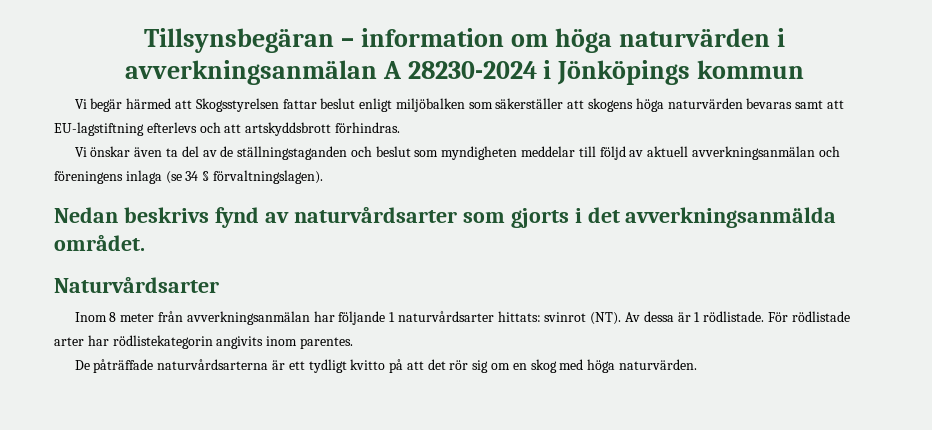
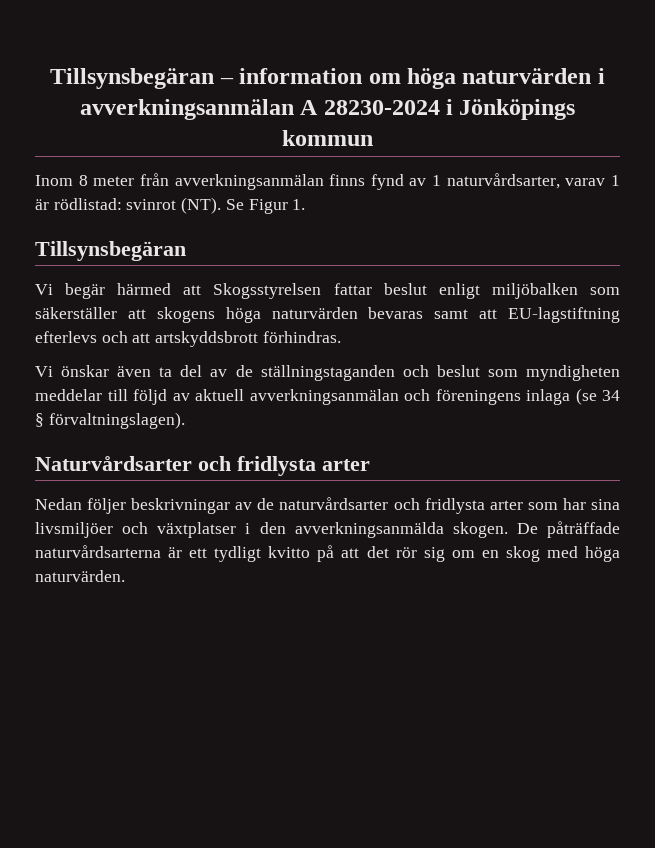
(805, 69) none -> [35,173,620,190] [35,197,306,214] [35,241,186,261] // Inom 8 meter från avverkningsanmälan finns fynd av 1 naturvårdsarter, varav 1 är rödlistad: svinrot (NT). Se Figur 1. // Tillsynsbegäran
[54,206,837,228] [54,234,145,251] [54,276,219,293] [74,311,850,325] [54,335,353,349] Nedan beskrivs fynd av naturvårdsarter som gjorts i det avverkningsanmälda området. // Naturvårdsarter // Inom 8 meter från avverkningsanmälan har följande 1 naturvårdsarter hittats: svinrot (NT). Av dessa är 1 rödlistade. För rödlistade arter har rödlistekategorin angivits inom parentes. // -> [35,456,370,476] [35,497,620,514] [35,522,508,538] Naturvårdsarter och fridlysta arter // Nedan följer beskrivningar av de naturvårdsarter och fridlysta arter som har sina livsmiljöer och växtplatser i den avverkningsanmälda skogen.

